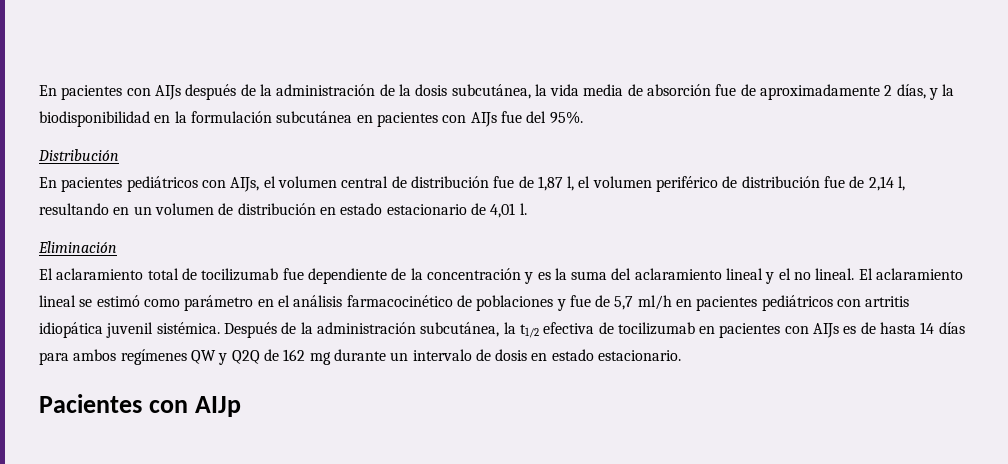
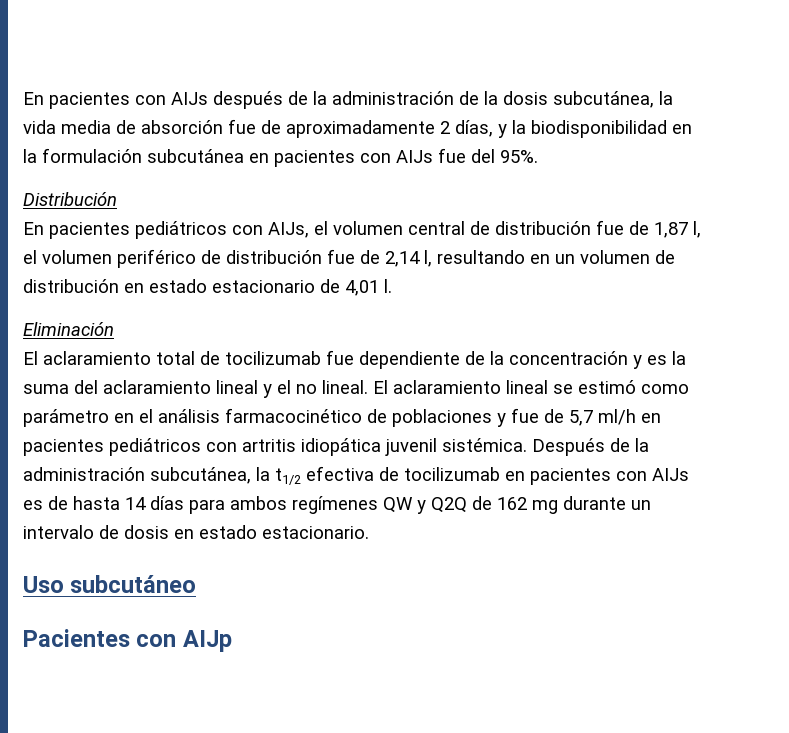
(682, 355) none -> [23,575,197,593] // Uso subcutáneo

